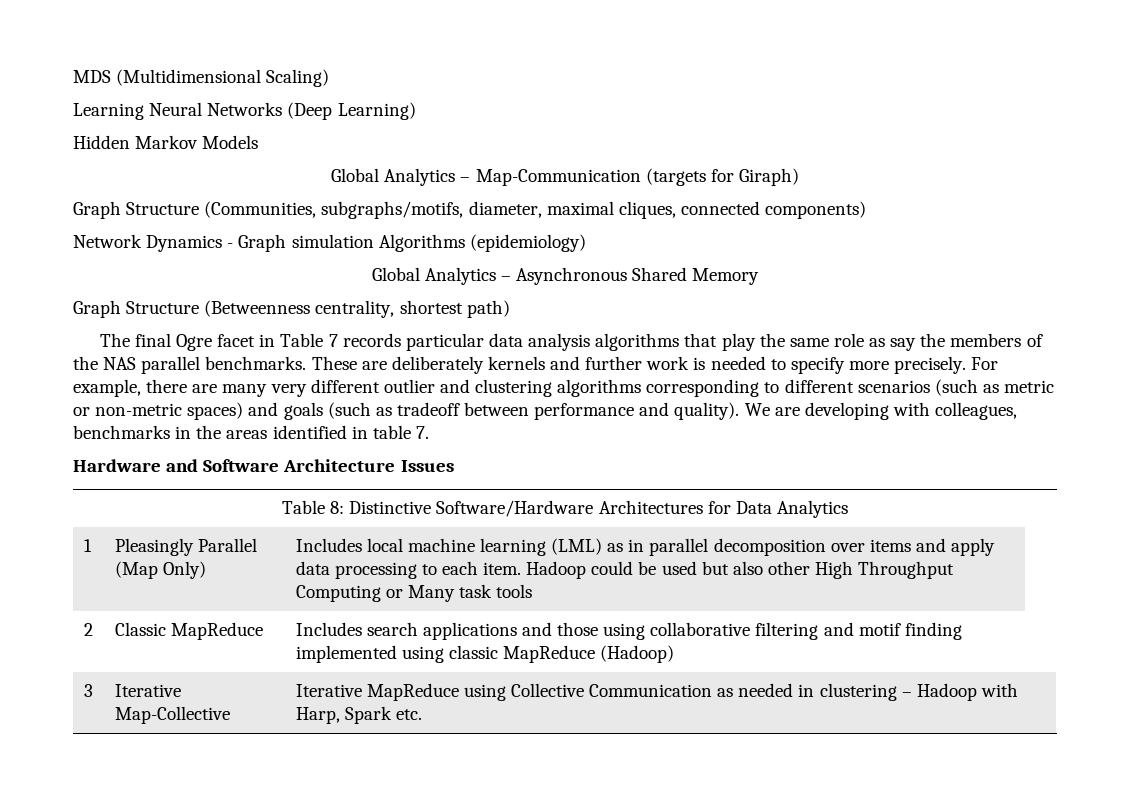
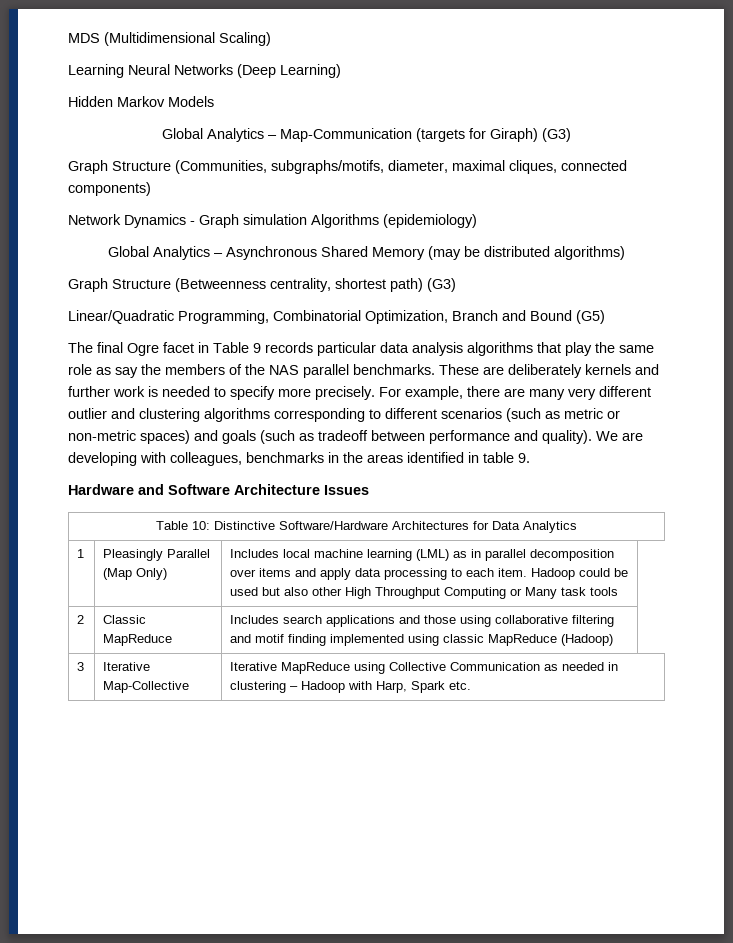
(799, 177) none -> [542,128,571,142] (G3)
(760, 276) none -> [428,246,625,260] (may be distributed algorithms)
(510, 309) none -> [427,278,456,292] [68,310,605,324] (G3) // Linear/Quadratic Programming, Combinatorial Optimization, Branch and Bound (G5)
[328,334,338,347] 7 -> [253,343,261,353] 9
[415,426,429,439] 7. -> [518,453,530,463] 9.
[330,501,345,514] 8: -> [192,521,210,530] 10:

